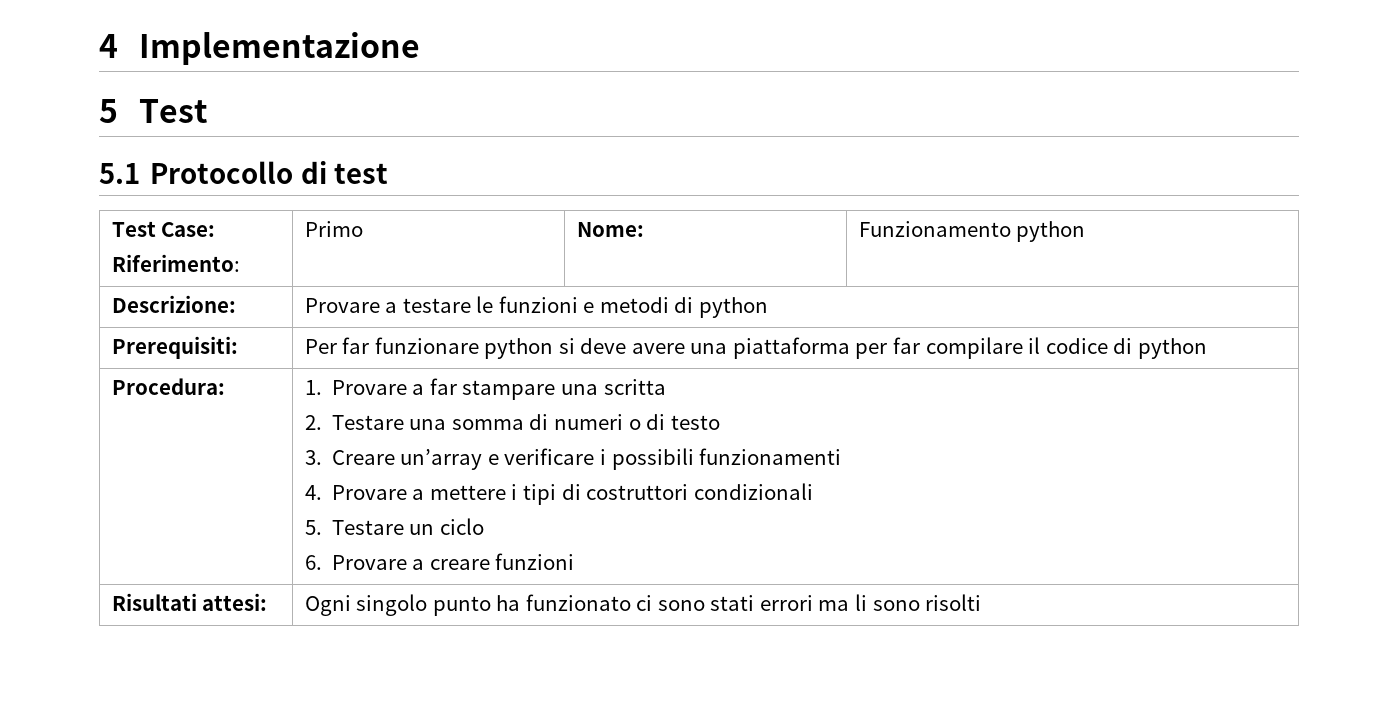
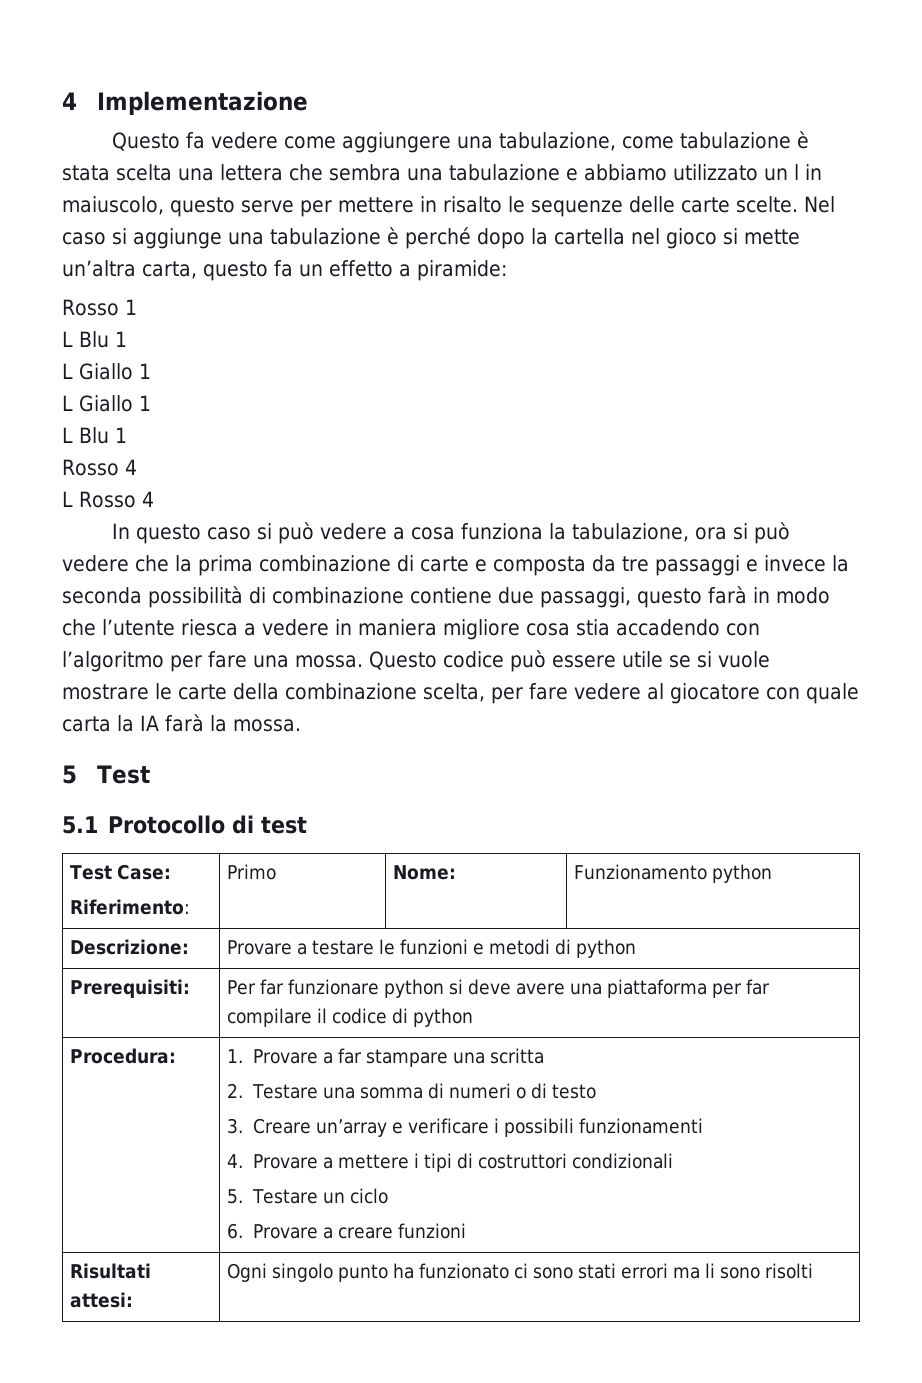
(421, 48) none -> [112,131,810,153] [62,164,822,181] [62,196,835,217] [62,227,800,249] [62,260,507,281] [62,299,137,316] [62,331,127,348] [62,363,151,380] [62,395,151,412] [62,427,127,444] [62,459,137,476] [62,491,154,508] [112,522,791,544] [62,555,849,576] [62,586,830,608] [62,619,760,640] [62,650,770,672] [62,683,859,704] [62,714,301,732] // Questo fa vedere come aggiungere una tabulazione, come tabulazione è stata scelta una lettera che sembra una tabulazione e abbiamo utilizzato un l in maiuscolo, questo serve per mettere in risalto le sequenze delle carte scelte. Nel caso si aggiunge una tabulazione è perché dopo la cartella nel gioco si mette un’altra carta, questo fa un effetto a piramide: // Rosso 1 // L Blu 1 // L Giallo 1 // L Giallo 1 // L Blu 1 // Rosso 4 // L Rosso 4 // In questo caso si può vedere a cosa funziona la tabulazione, ora si può vedere che la prima combinazione di carte e composta da tre passaggi e invece la seconda possibilità di combinazione contiene due passaggi, questo farà in modo che l’utente riesca a vedere in maniera migliore cosa stia accadendo con l’algoritmo per fare una mossa. Questo codice può essere utile se si vuole mostrare le carte della combinazione scelta, per fare vedere al giocatore con quale carta la IA farà la mossa.

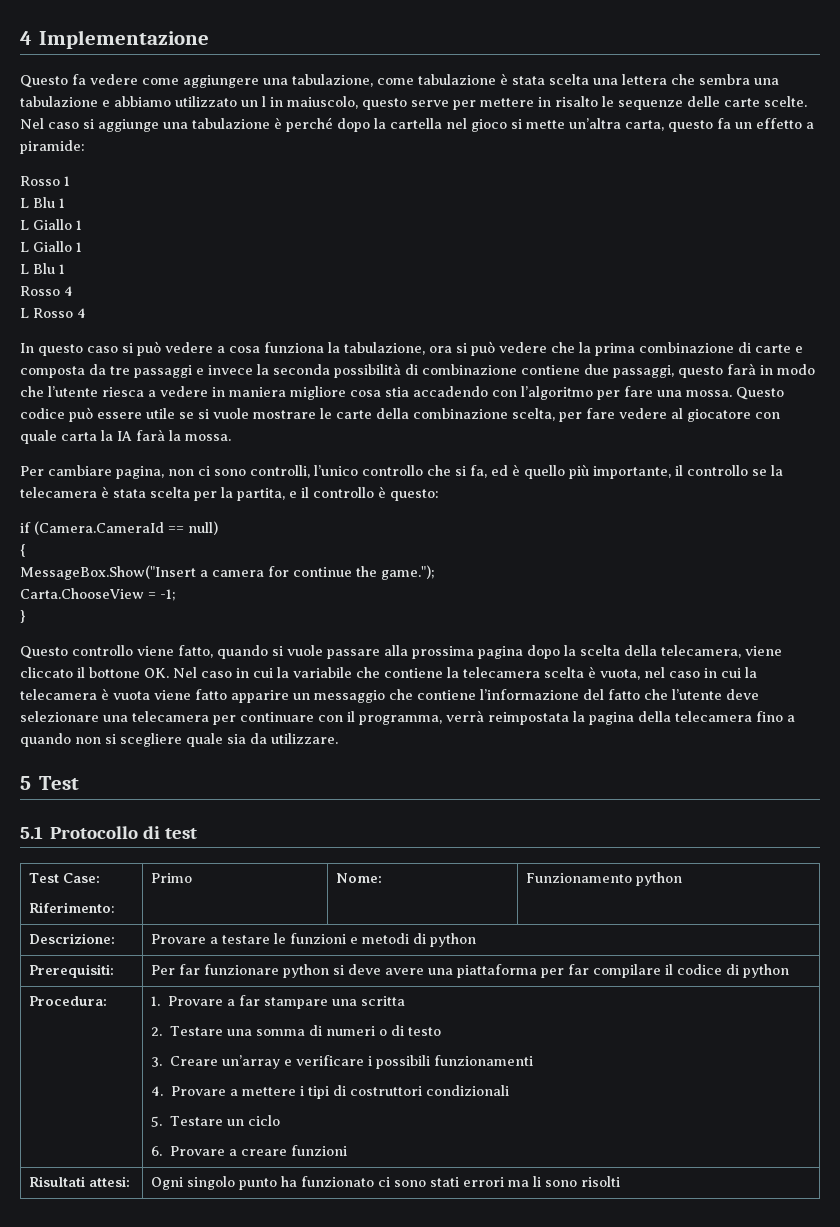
(301, 725) none -> [20,464,783,479] [20,486,439,501] [20,521,218,535] [20,544,26,557] [20,565,435,580] [20,588,176,601] [20,610,26,623] [20,645,782,659] [20,666,757,680] [20,688,759,703] [20,710,795,725] [20,733,338,747] // Per cambiare pagina, non ci sono controlli, l’unico controllo che si fa, ed è quello più importante, il controllo se la telecamera è stata scelta per la partita, e il controllo è questo: // if (Camera.CameraId == null) // { // MessageBox.Show("Insert a camera for continue the game."); // Carta.ChooseView = -1; // } // Questo controllo viene fatto, quando si vuole passare alla prossima pagina dopo la scelta della telecamera, viene cliccato il bottone OK. Nel caso in cui la variabile che contiene la telecamera scelta è vuota, nel caso in cui la telecamera è vuota viene fatto apparire un messaggio che contiene l’informazione del fatto che l’utente deve selezionare una telecamera per continuare con il programma, verrà reimpostata la pagina della telecamera fino a quando non si scegliere quale sia da utilizzare.

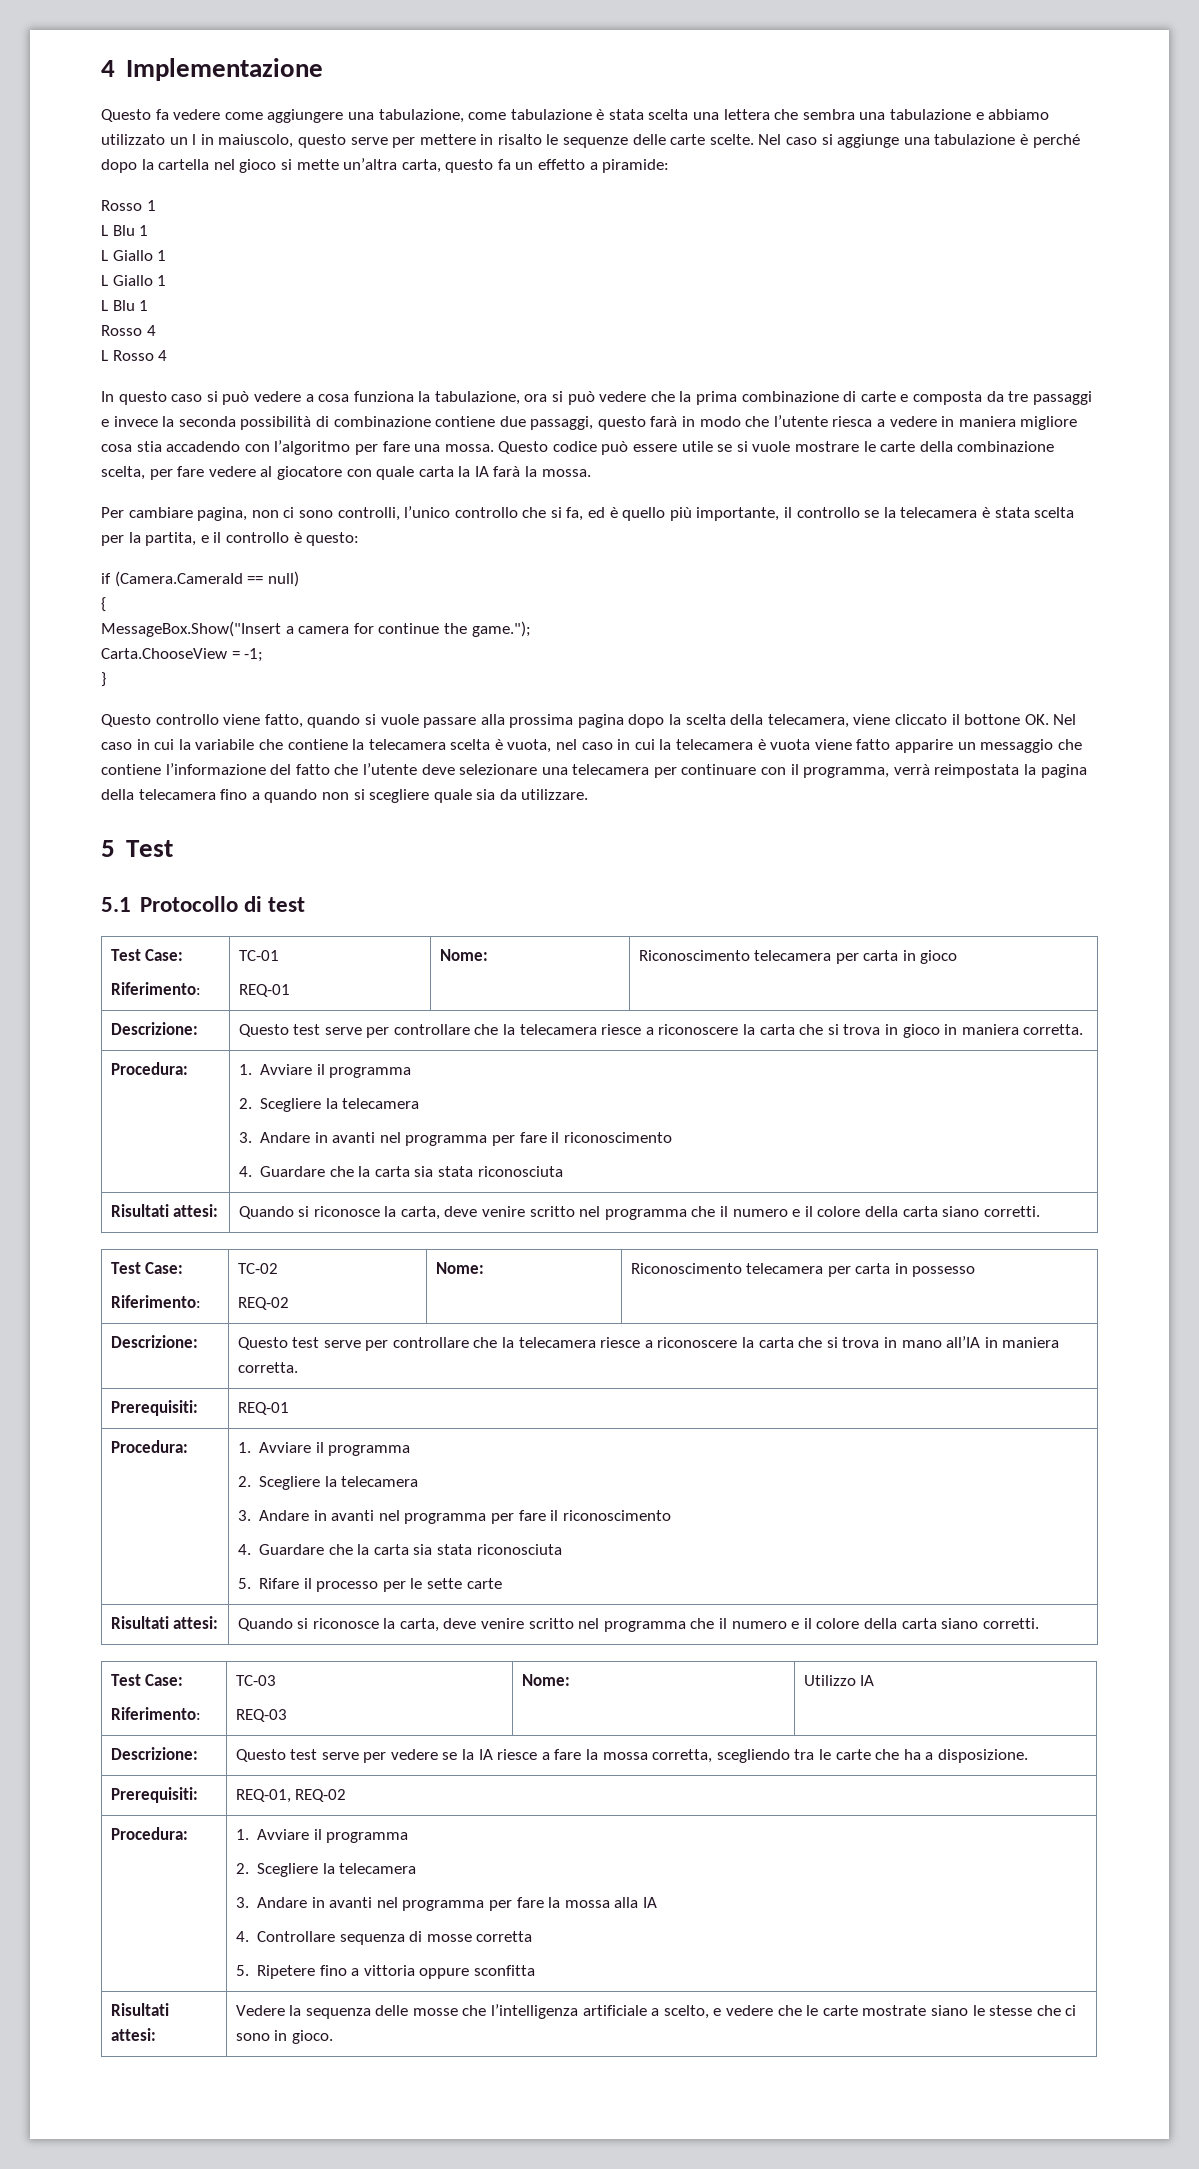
[151,873,193,883] [336,873,383,883] [526,872,683,886] [29,933,116,944] [151,933,477,947] [29,964,115,978] [151,964,790,978] [29,996,108,1006] [151,995,405,1009] [151,1025,441,1036] [151,1055,533,1069] [151,1085,509,1099] [151,1115,280,1127] [151,1145,347,1156] [29,1176,131,1187] [151,1176,621,1190] Primo | Nome: | Funzionamento python // Descrizione: | Provare a testare le funzioni e metodi di python // Prerequisiti: | Per far funzionare python si deve avere una piattaforma per far compilare il codice di python // Procedura: | 1. Provare a far stampare una scritta // 2. Testare una somma di numeri o di testo // 3. Creare un’array e verificare i possibili funzionamenti // 4. Provare a mettere i tipi di costruttori condizionali // 5. Testare un ciclo // 6. Provare a creare funzioni // Risultati attesi: | Ogni singolo punto ha funzionato ci sono stati errori ma li sono risolti -> [238,950,279,961] [238,984,290,997] [439,949,488,961] [638,950,958,964] [110,1022,198,1035] [238,1024,1084,1038] [110,1062,188,1075] [238,1064,412,1078] [238,1098,420,1112] [238,1132,672,1146] [238,1166,563,1177] [110,1204,219,1217] [238,1206,1040,1220] [110,1262,184,1274] [110,1295,201,1308] [237,1263,278,1274] [237,1297,289,1310] [435,1262,484,1274] [630,1263,976,1277] [110,1335,198,1348] [237,1336,1060,1351] [237,1362,298,1373] [110,1400,198,1416] [237,1402,289,1415] [110,1440,188,1453] [237,1442,411,1456] [237,1476,419,1490] [237,1510,671,1524] [237,1544,562,1555] [237,1578,502,1592] [110,1616,219,1629] [237,1618,1039,1632] [110,1674,184,1686] [110,1707,201,1720] [235,1675,276,1686] [235,1709,287,1722] [521,1674,570,1686] [803,1675,875,1686] [110,1747,198,1760] [235,1749,1028,1763] [110,1787,198,1803] [235,1789,347,1803] [110,1827,188,1840] [235,1829,409,1843] [235,1863,417,1877] [235,1897,657,1911] [235,1931,533,1945] [235,1965,535,1979] [110,2003,169,2016] [110,2028,156,2041] [235,2004,1077,2019] [235,2030,333,2044] TC-01 // REQ-01 | Nome: | Riconoscimento telecamera per carta in gioco // Descrizione: | Questo test serve per controllare che la telecamera riesce a riconoscere la carta che si trova in gioco in maniera corretta. // Procedura: | 1. Avviare il programma // 2. Scegliere la telecamera // 3. Andare in avanti nel programma per fare il riconoscimento // 4. Guardare che la carta sia stata riconosciuta // Risultati attesi: | Quando si riconosce la carta, deve venire scritto nel programma che il numero e il colore della carta siano corretti. // Test Case: // Riferimento: | TC-02 // REQ-02 | Nome: | Riconoscimento telecamera per carta in possesso // Descrizione: | Questo test serve per controllare che la telecamera riesce a riconoscere la carta che si trova in mano all’IA in maniera corretta. // Prerequisiti: | REQ-01 // Procedura: | 1. Avviare il programma // 2. Scegliere la telecamera // 3. Andare in avanti nel programma per fare il riconoscimento // 4. Guardare che la carta sia stata riconosciuta // 5. Rifare il processo per le sette carte // Risultati attesi: | Quando si riconosce la carta, deve venire scritto nel programma che il numero e il colore della carta siano corretti. // Test Case: // Riferimento: | TC-03 // REQ-03 | Nome: | Utilizzo IA // Descrizione: | Questo test serve per vedere se la IA riesce a fare la mossa corretta, scegliendo tra le carte che ha a disposizione. // Prerequisiti: | REQ-01, REQ-02 // Procedura: | 1. Avviare il programma // 2. Scegliere la telecamera // 3. Andare in avanti nel programma per fare la mossa alla IA // 4. Controllare sequenza di mosse corretta // 5. Ripetere fino a vittoria oppure sconfitta // Risultati attesi: | Vedere la sequenza delle mosse che l’intelligenza artificiale a scelto, e vedere che le carte mostrate siano le stesse che ci sono in gioco.

